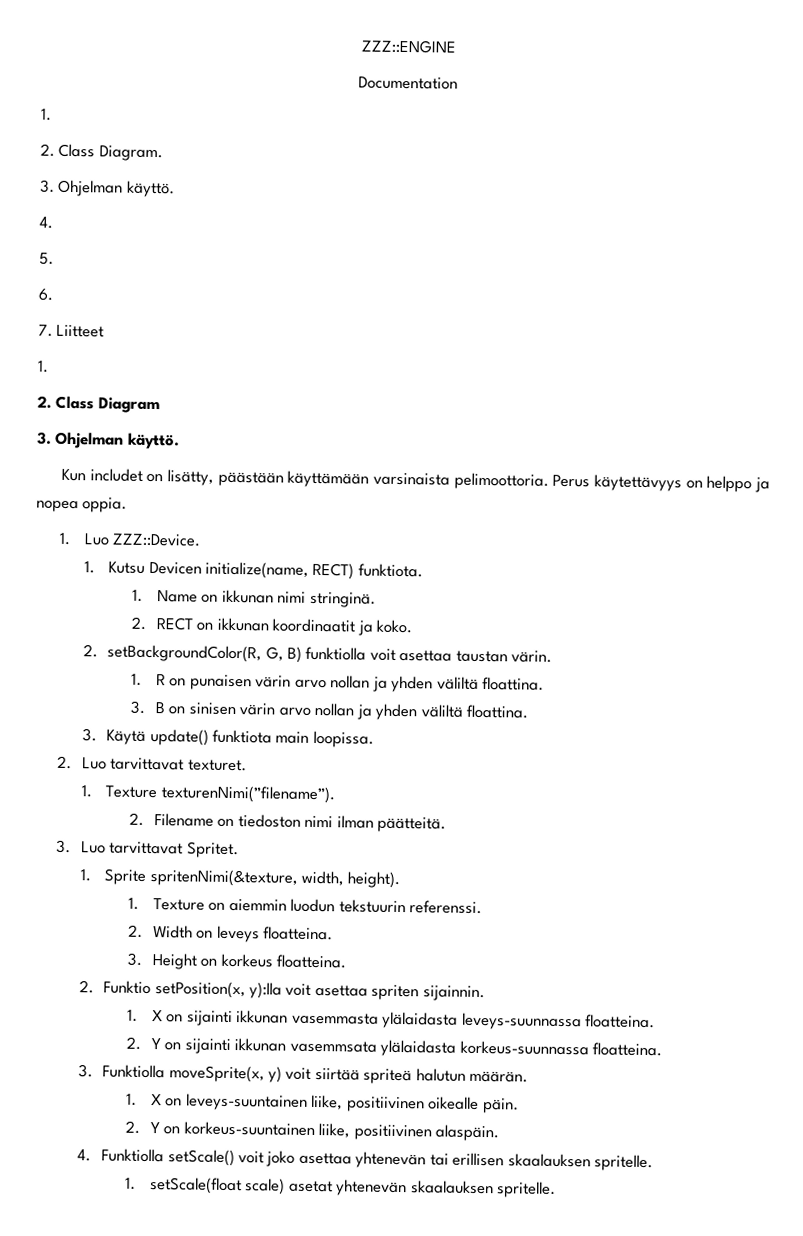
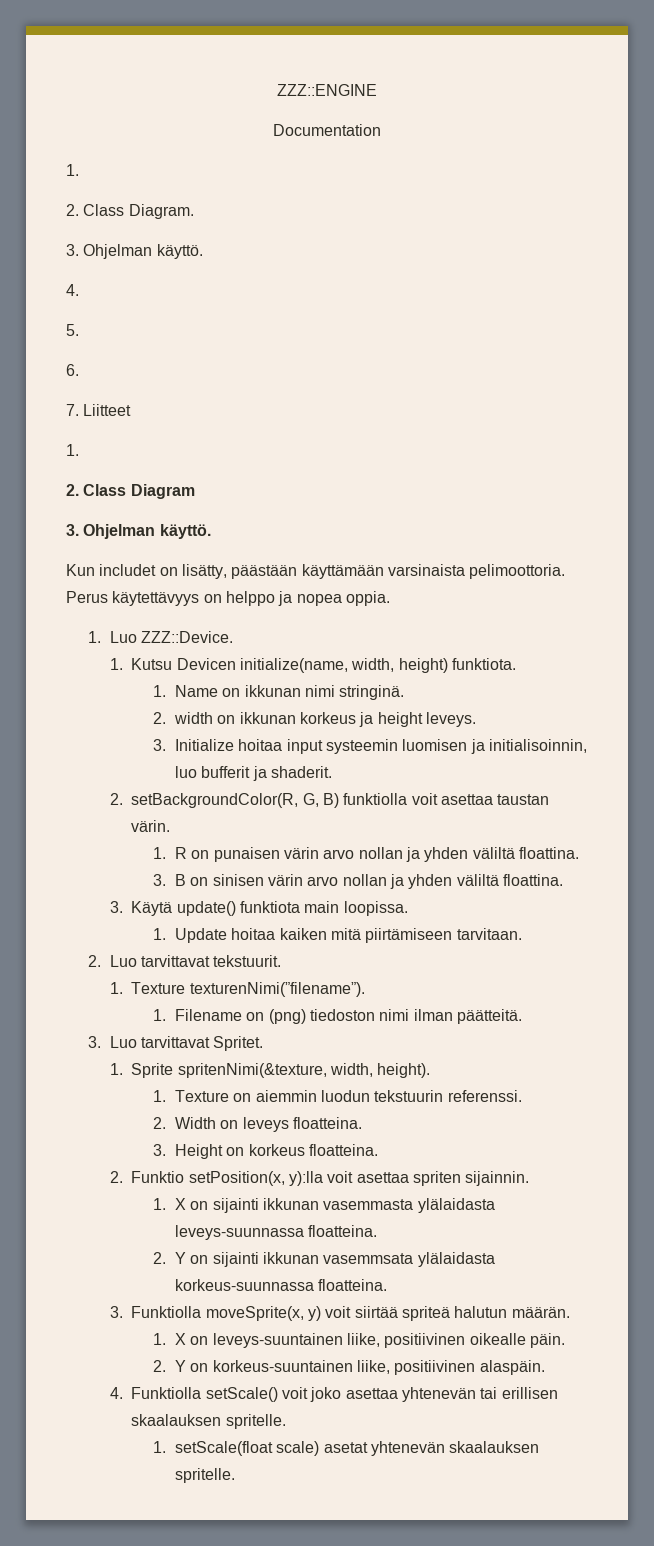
[312,562,355,580] RECT) -> [351,658,448,673] width, height)
[155,617,413,636] RECT on ikkunan koordinaatit ja koko. -> [173,712,476,727] [153,739,587,754] [174,766,332,781] width on ikkunan korkeus ja height leveys. // 3. Initialize hoitaa input systeemin luomisen ja initialisoinnin, luo bufferit ja shaderit.
(374, 739) none -> [153,928,522,943] // 1. Update hoitaa kaiken mitä piirtämiseen tarvitaan.
[187,759,247,772] texturet. -> [213,955,282,967] tekstuurit.
[129,812,145,826] 2. -> [153,1009,167,1021] 1.
(235, 823) none -> [268,1009,306,1024] (png)

